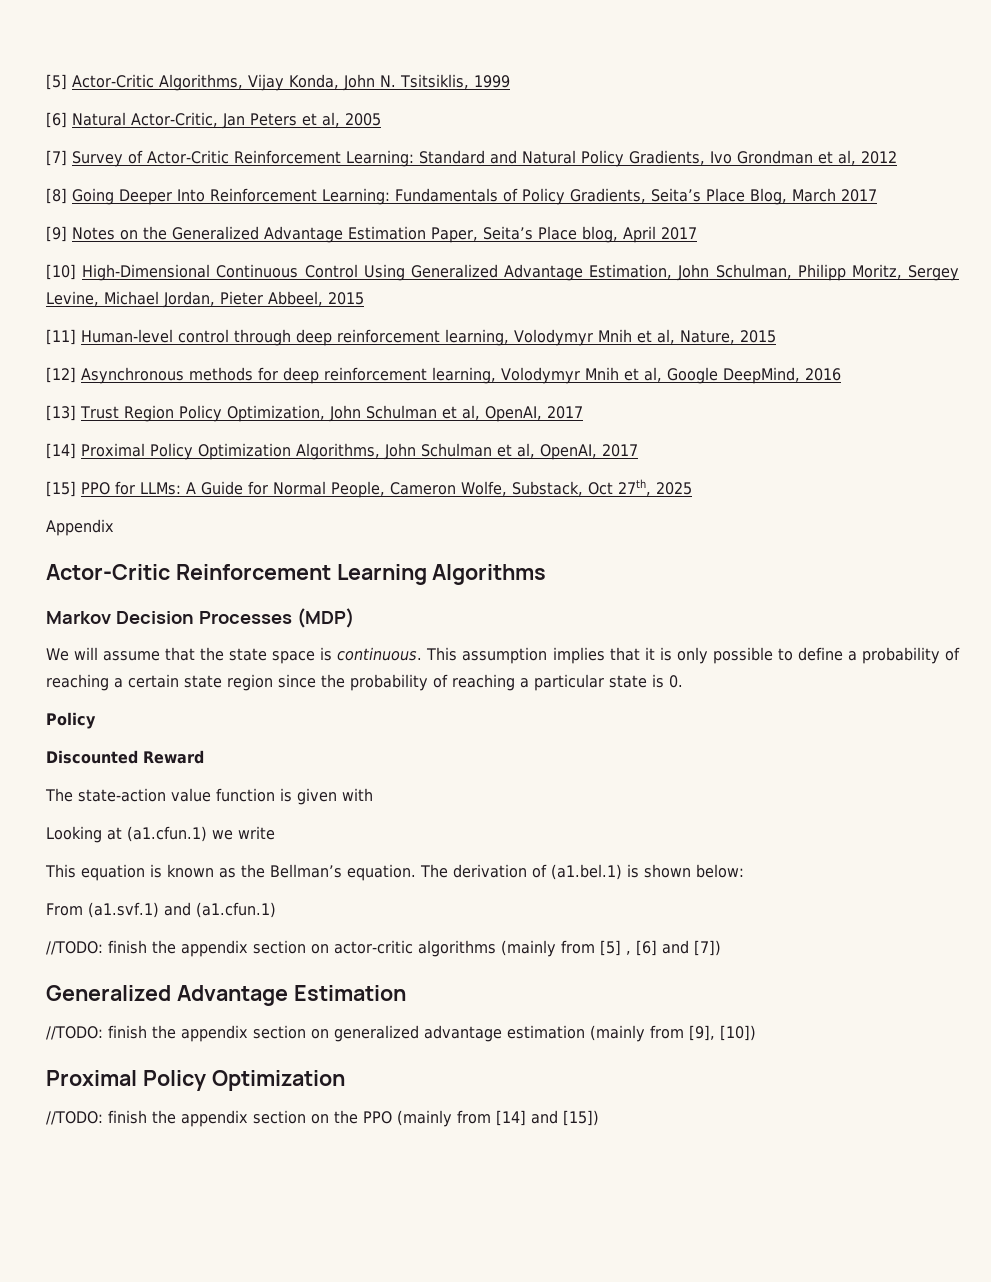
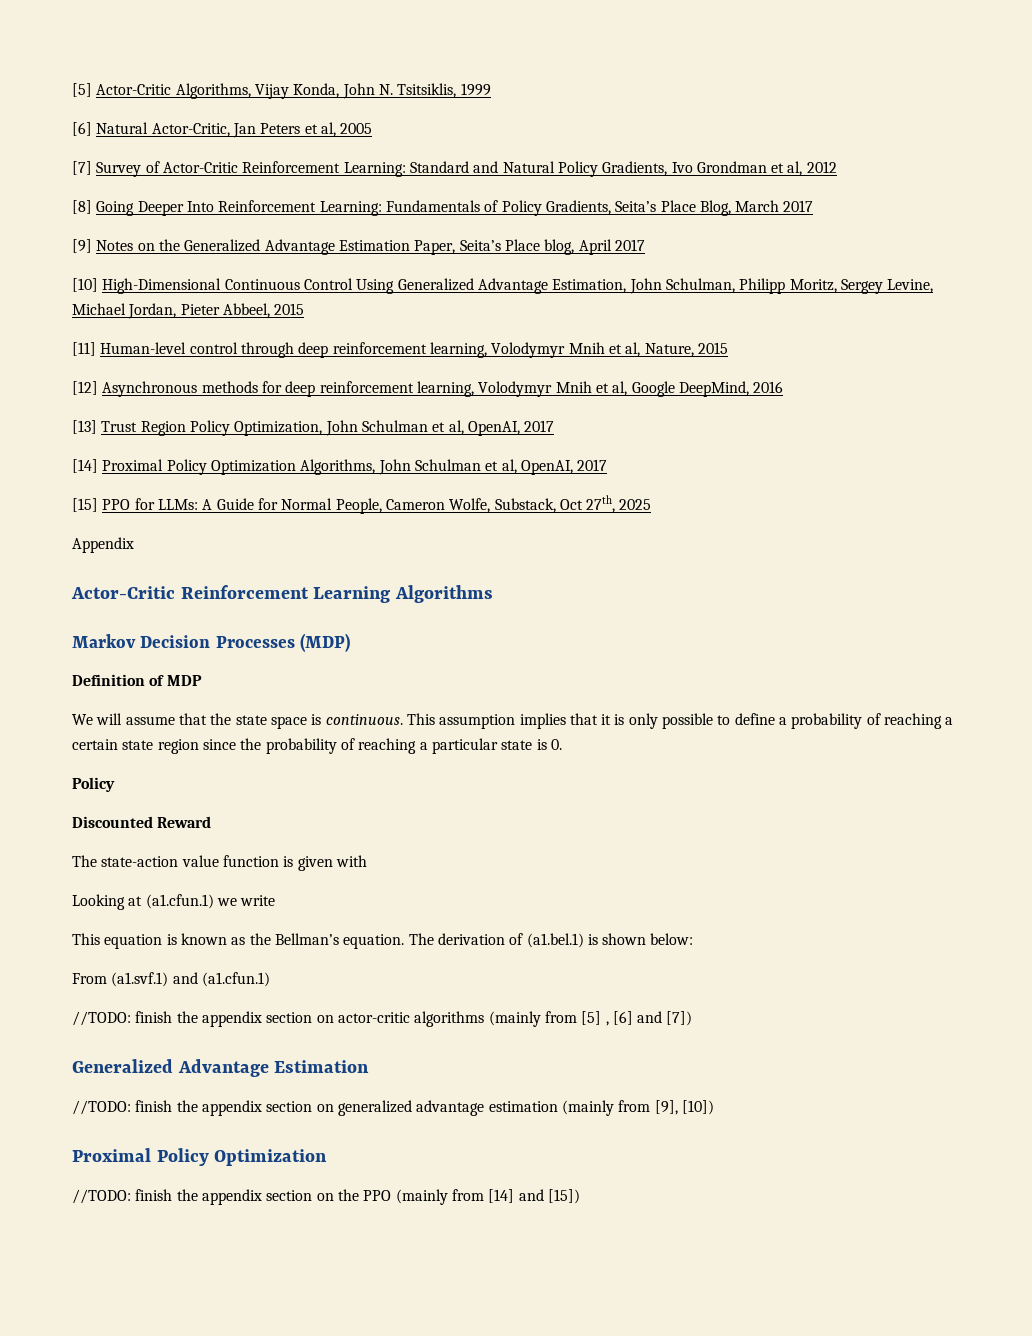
(354, 618) none -> [72,674,202,686] // Definition of MDP

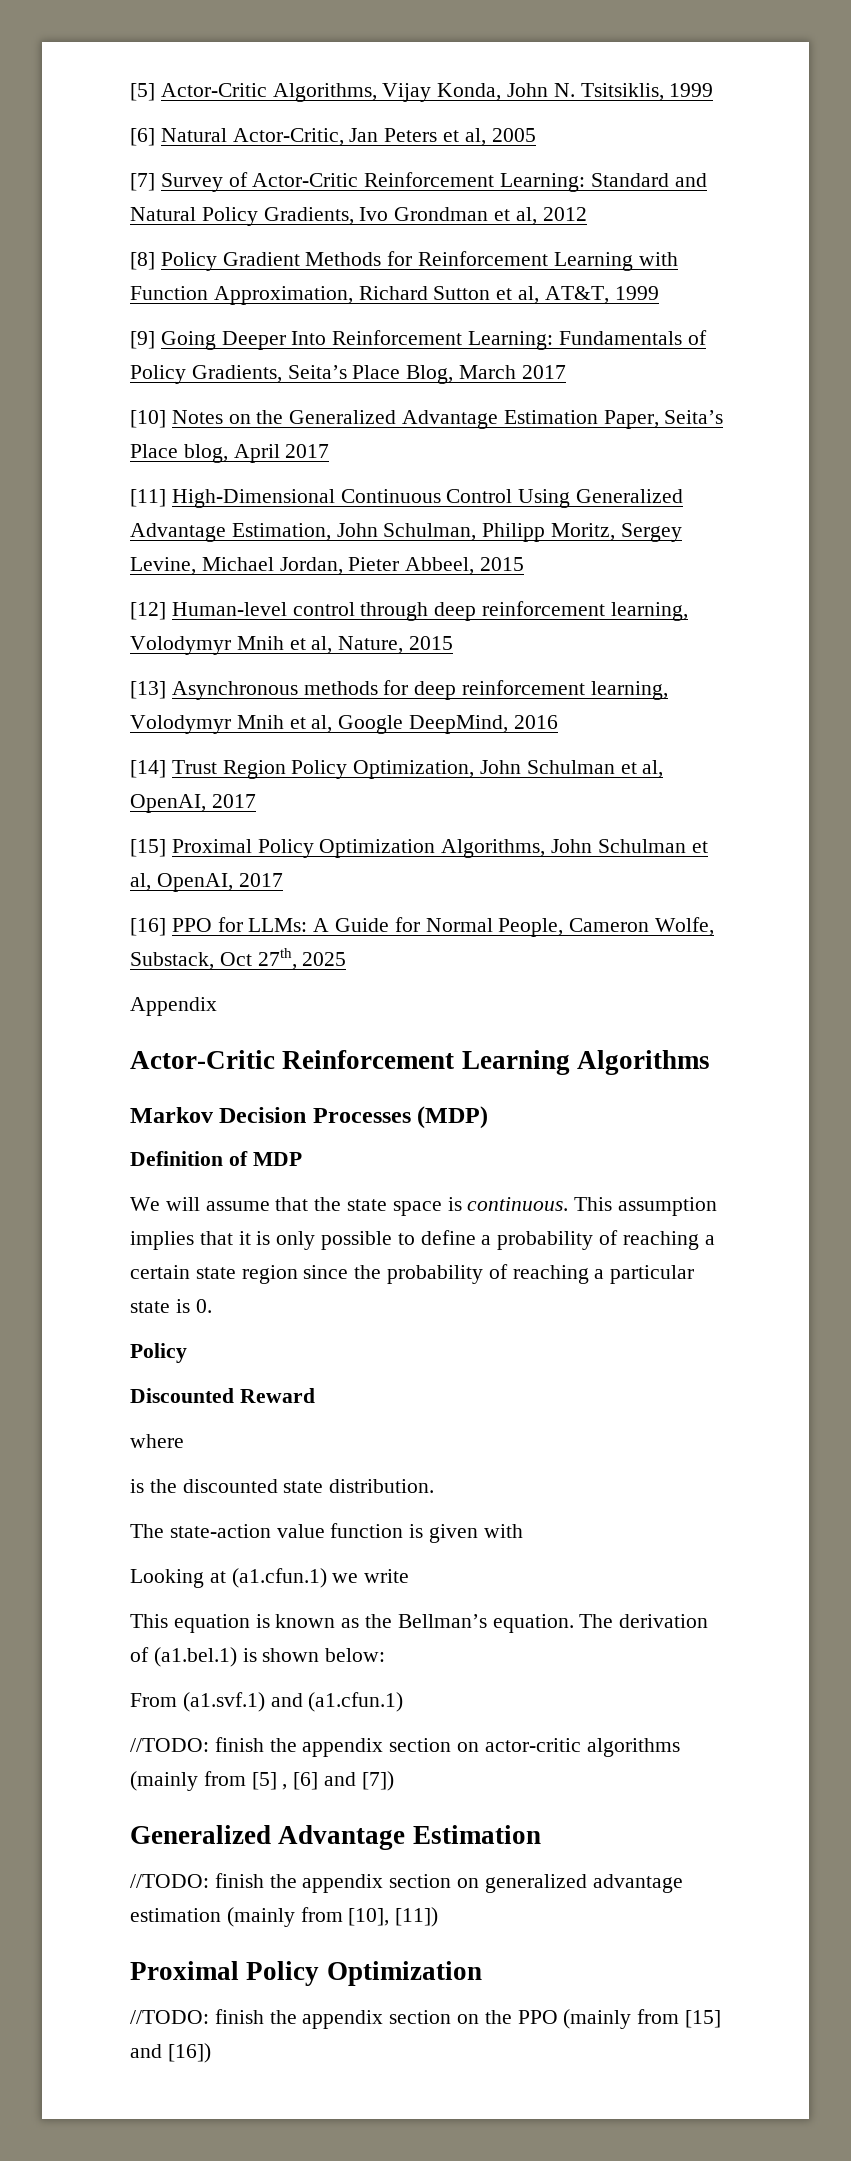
(92, 207) none -> [160,251,678,271] [130,286,659,305] [130,331,155,349] Policy Gradient Methods for Reinforcement Learning with Function Approximation, Richard Sutton et al, AT&T, 1999 // [9]
[72,239,92,253] [9] -> [130,410,166,428] [10]
[72,278,98,292] [10] -> [130,489,166,507] [11]
[72,342,96,356] [11] -> [130,602,166,620] [12]
[72,381,98,395] [12] -> [130,681,166,699] [13]
[72,420,97,434] [13] -> [130,760,166,778] [14]
[72,459,98,473] [14] -> [130,839,166,857] [15]
[72,498,98,512] [15] -> [130,918,166,936] [16]
(212, 822) none -> [130,1434,184,1448] [130,1479,435,1493] // where // is the discounted state distribution.
[654,1100,714,1115] [9], [10]) -> [348,1907,439,1927] [10], [11])
[488,1189,580,1204] [14] and [15]) -> [685,2010,722,2028] [130,2043,211,2063] [15] and [16])

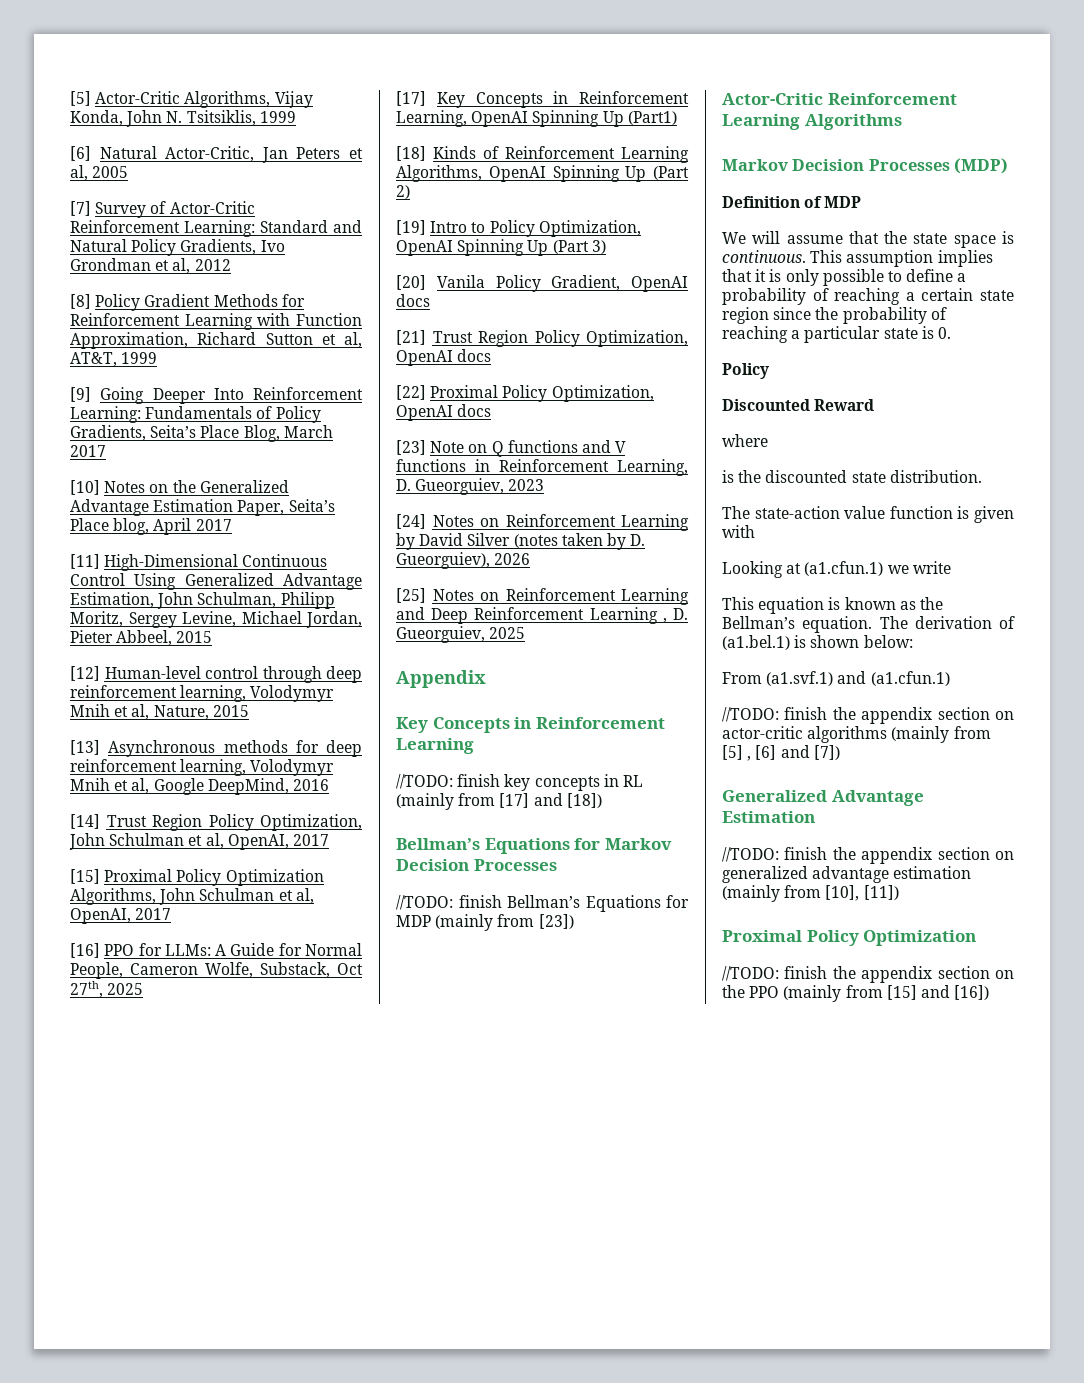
[130,997,217,1016] Appendix -> [396,91,689,108] [396,110,677,127] [396,146,689,163] [396,165,689,182] [396,185,410,199] [396,220,641,237] [396,239,606,256] [396,275,688,292] [396,294,430,307] [396,330,688,347] [396,349,492,366] [396,385,654,402] [396,404,492,421] [396,440,627,457] [396,459,688,476] [396,478,545,495] [396,514,689,531] [396,533,646,550] [396,552,531,569] [396,588,689,605] [396,607,688,624] [396,626,526,643] [396,670,486,688] [396,717,665,733] [396,738,474,754] [396,774,643,791] [396,793,602,810] [396,838,672,854] [396,859,557,871] [396,895,689,912] [396,914,574,931] [17] Key Concepts in Reinforcement Learning, OpenAI Spinning Up (Part1) // [18] Kinds of Reinforcement Learning Algorithms, OpenAI Spinning Up (Part 2) // [19] Intro to Policy Optimization, OpenAI Spinning Up (Part 3) // [20] Vanila Policy Gradient, OpenAI docs // [21] Trust Region Policy Optimization, OpenAI docs // [22] Proximal Policy Optimization, OpenAI docs // [23] Note on Q functions and V functions in Reinforcement Learning, D. Gueorguiev, 2023 // [24] Notes on Reinforcement Learning by David Silver (notes taken by D. Gueorguiev), 2026 // [25] Notes on Reinforcement Learning and Deep Reinforcement Learning , D. Gueorguiev, 2025 // Appendix // Key Concepts in Reinforcement Learning // //TODO: finish key concepts in RL (mainly from [17] and [18]) // Bellman’s Equations for Markov Decision Processes // //TODO: finish Bellman’s Equations for MDP (mainly from [23])

